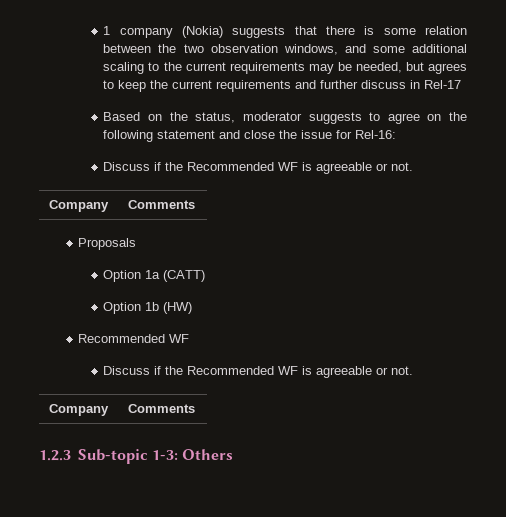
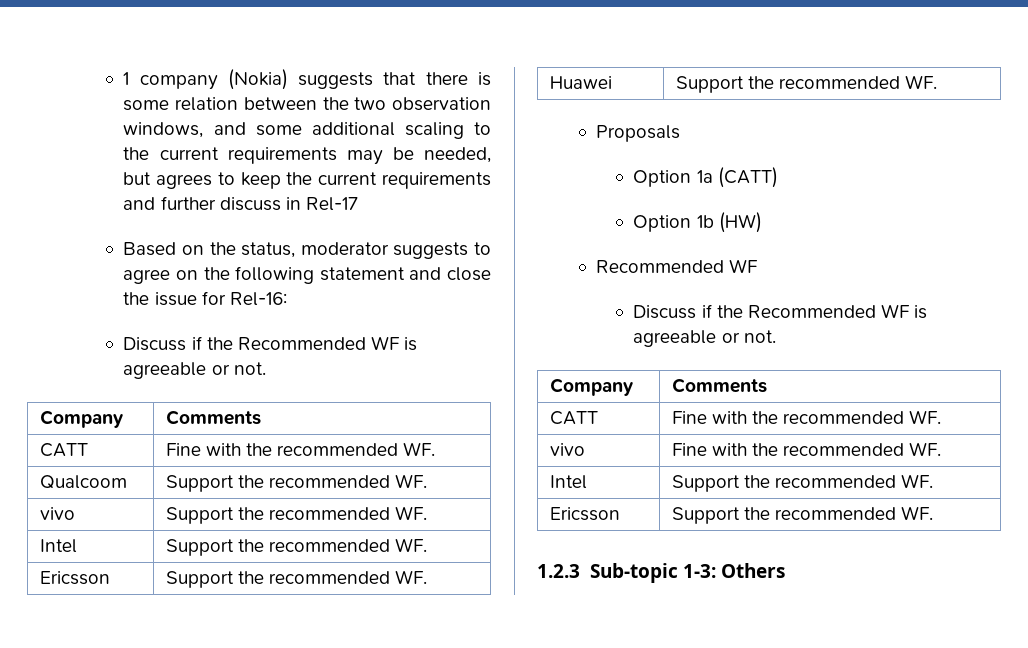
(195, 204) none -> [39,443,88,457] [165,442,436,456] [39,475,127,489] [165,474,427,492] [39,507,75,520] [165,506,427,524] [39,539,77,553] [165,538,427,556] [39,571,110,585] [165,570,427,588] [549,76,612,89] [675,75,937,93] // CATT | Fine with the recommended WF. // Qualcoom | Support the recommended WF. // vivo | Support the recommended WF. // Intel | Support the recommended WF. // Ericsson | Support the recommended WF. // Huawei | Support the recommended WF.
(195, 408) none -> [549,411,598,425] [671,410,942,424] [549,443,585,456] [671,442,942,456] [549,475,587,489] [671,474,933,492] [549,507,620,521] [671,506,933,524] // CATT | Fine with the recommended WF. // vivo | Fine with the recommended WF. // Intel | Support the recommended WF. // Ericsson | Support the recommended WF.

